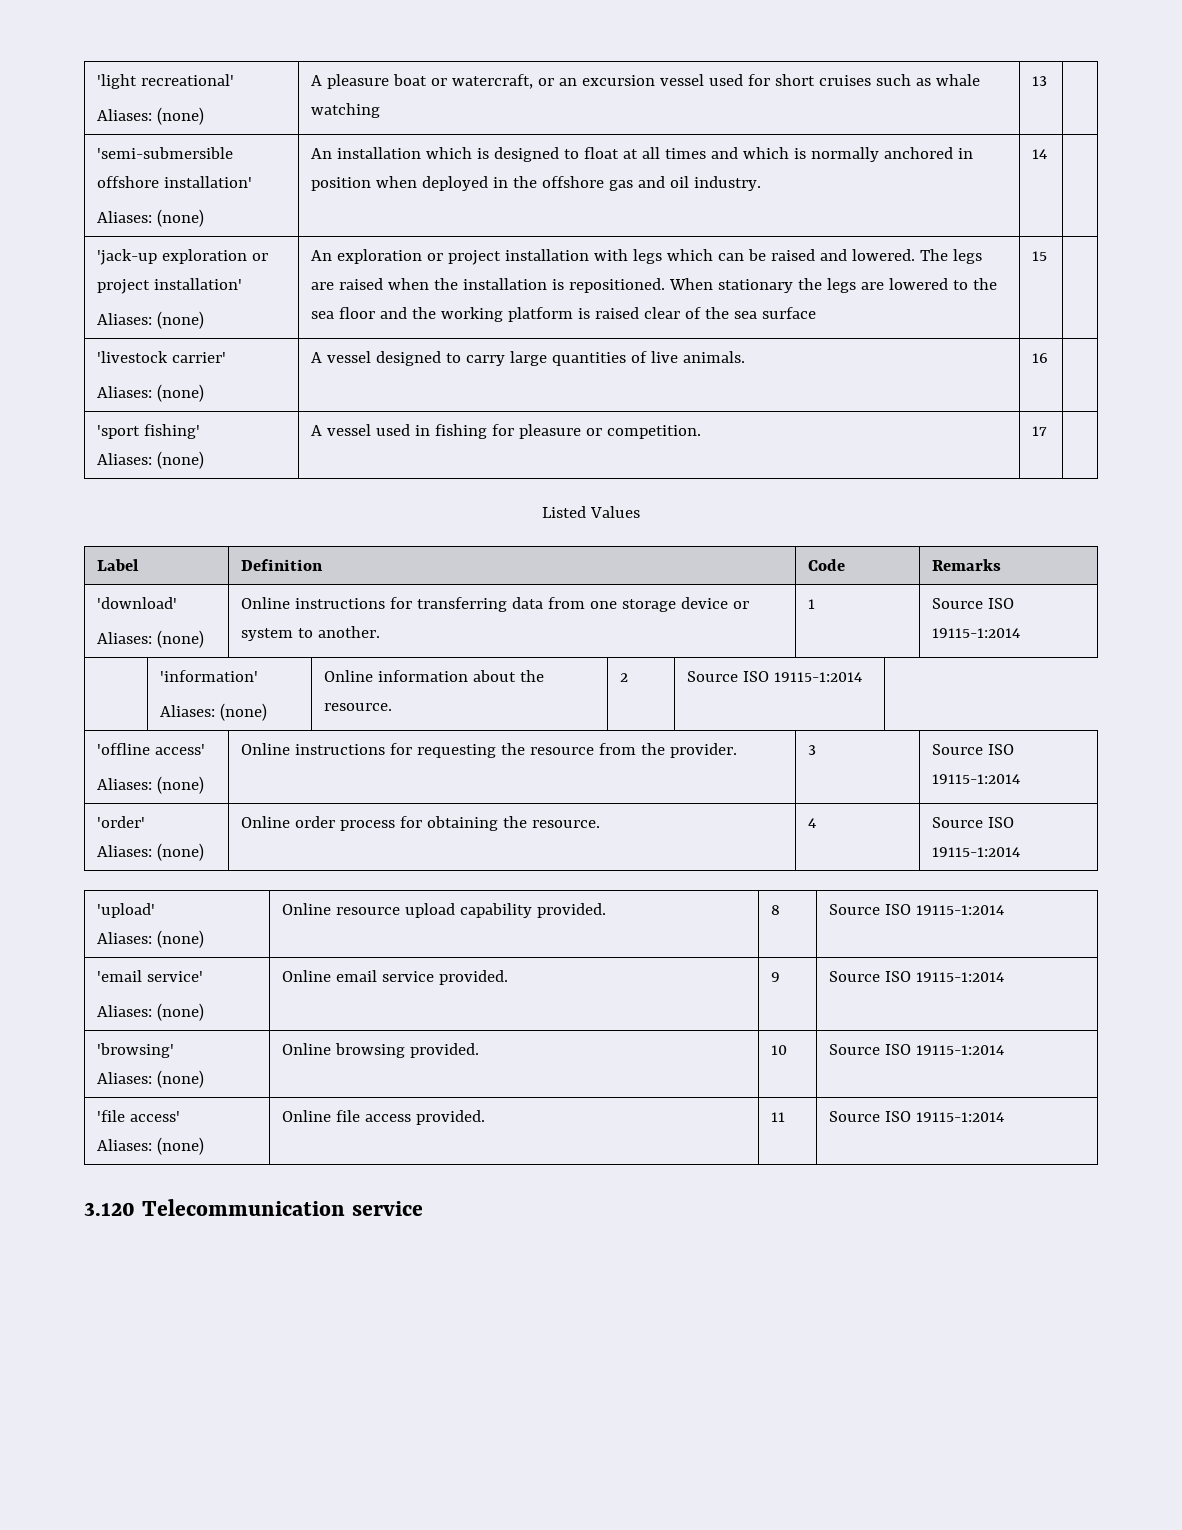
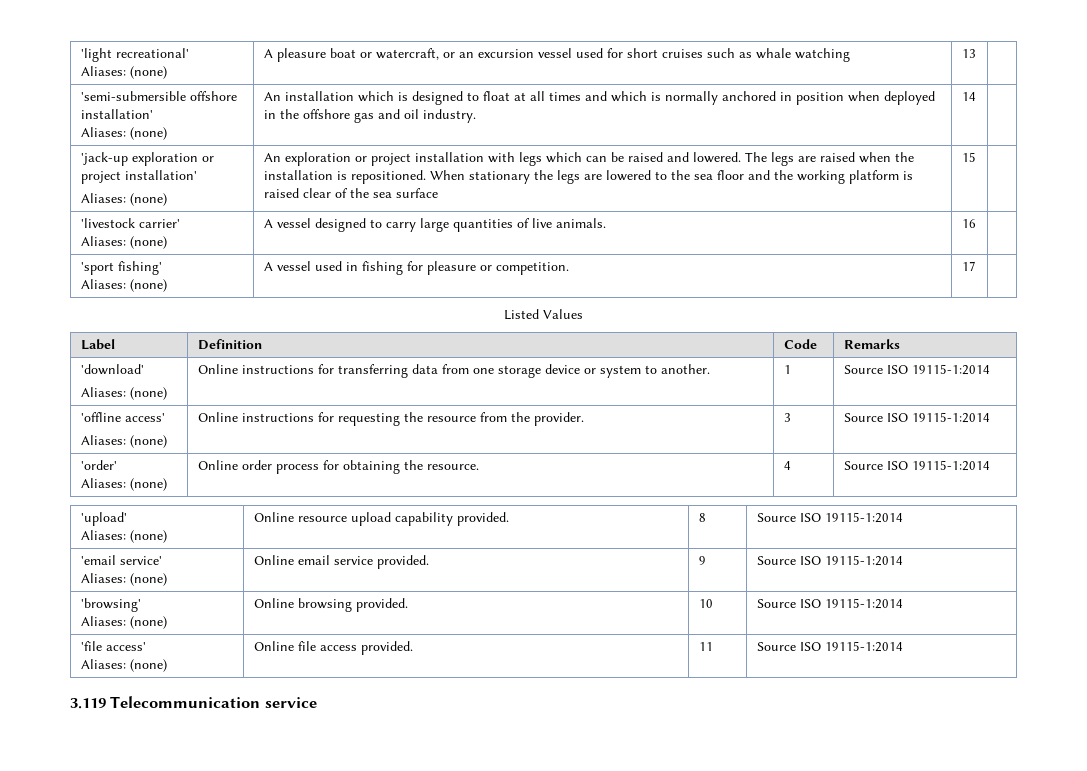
[159,670,258,682] [159,703,267,721] [323,670,544,682] [323,703,392,711] [619,673,628,682] [686,671,862,682] // | 'information' // Aliases: (none) | Online information about the resource. | 2 | Source ISO 19115-1:2014 -> (990, 369) none
[84,1202,135,1216] 3.120 -> [70,698,106,709] 3.119

